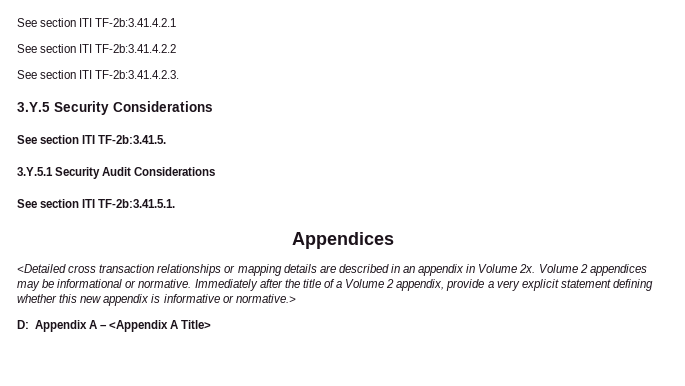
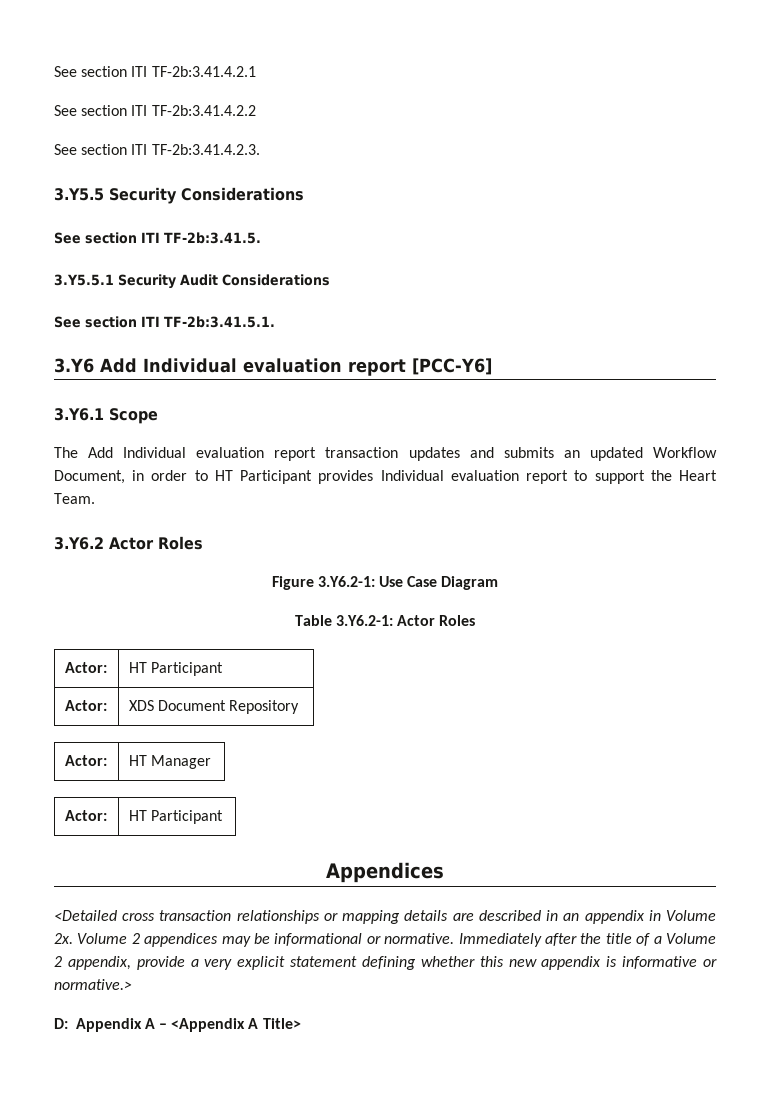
[17,102,50,112] 3.Y.5 -> [54,188,104,201] 3.Y5.5
[17,167,53,176] 3.Y.5.1 -> [54,274,114,286] 3.Y5.5.1
(176, 203) none -> [54,358,492,376] [54,408,158,424] [54,447,717,461] [54,470,718,484] [54,493,95,504] [54,536,203,550] [271,576,499,590] [294,615,476,626] [64,662,107,673] [128,662,224,676] [64,700,107,711] [128,700,300,714] [64,755,107,766] [128,755,212,769] [64,810,107,821] [128,810,224,824] // 3.Y6 Add Individual evaluation report [PCC-Y6] // 3.Y6.1 Scope // The Add Individual evaluation report transaction updates and submits an updated Workflow Document, in order to HT Participant provides Individual evaluation report to support the Heart Team. // 3.Y6.2 Actor Roles // Figure 3.Y6.2-1: Use Case Diagram // Table 3.Y6.2-1: Actor Roles // Actor: | HT Participant // Actor: | XDS Document Repository // Actor: | HT Manager // Actor: | HT Participant

